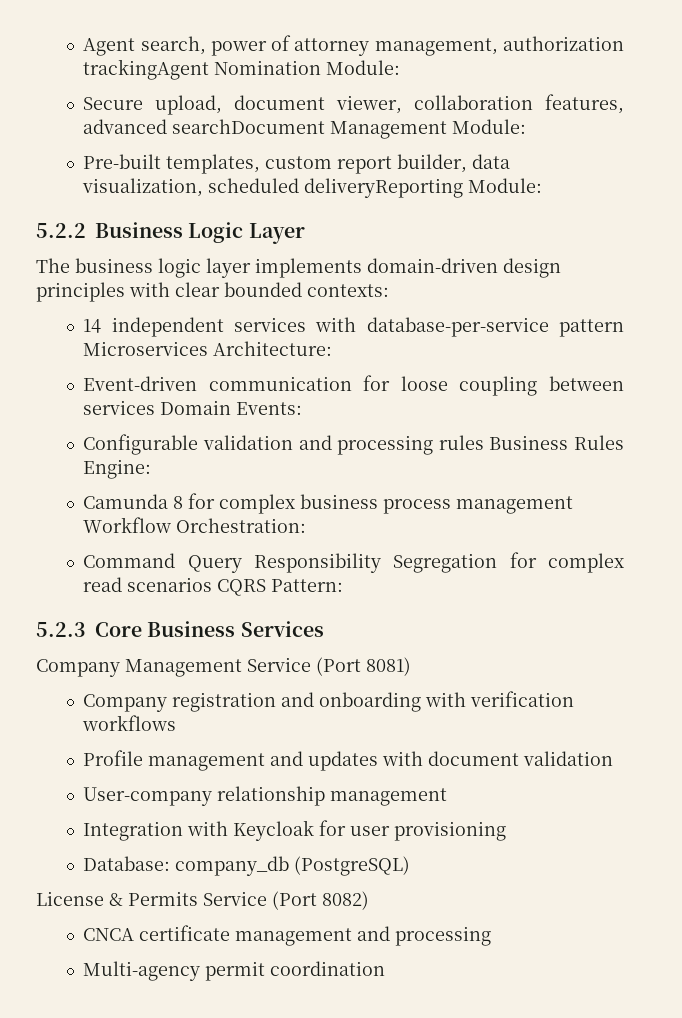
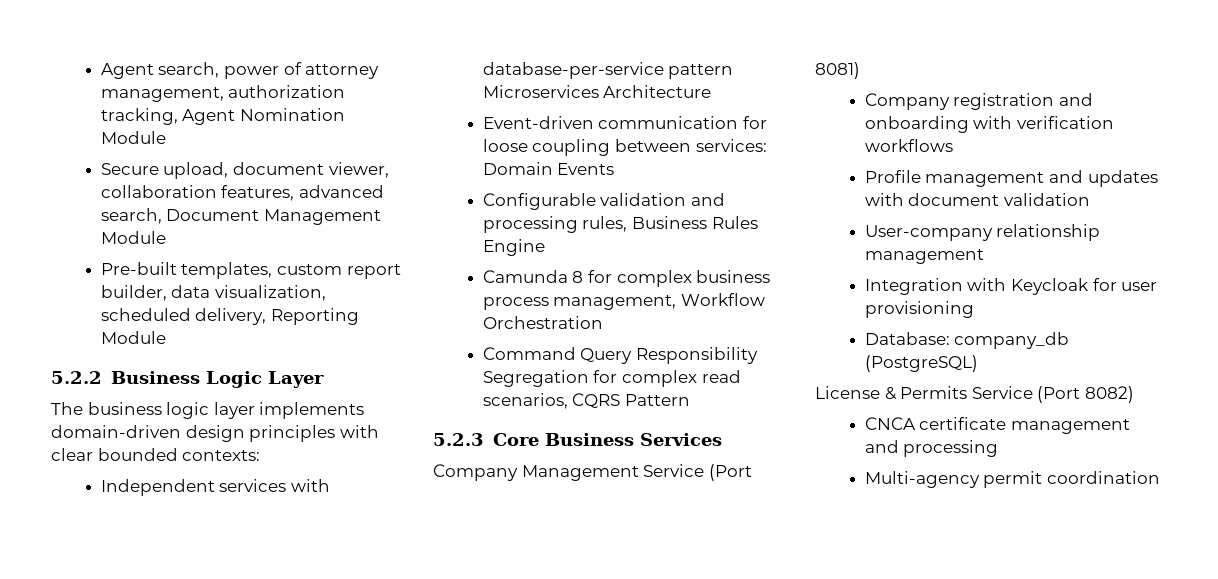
[83,59,401,80] trackingAgent Nomination Module: -> [100,108,346,125] [100,131,166,144] tracking, Agent Nomination Module
[172,119,527,139] searchDocument Management Module: -> [100,208,382,225] [100,231,166,244] search, Document Management Module
[304,178,543,198] deliveryReporting Module: -> [195,308,360,325] [100,331,166,344] delivery, Reporting Module
[83,317,224,337] 14 independent -> [100,479,215,496] Independent
[213,341,333,356] Architecture: -> [603,85,712,98] Architecture
[83,400,303,415] services Domain Events: -> [695,139,767,152] [482,162,615,175] services: Domain Events
[438,435,484,450] rules -> [582,216,628,232] rules,
[83,459,152,479] Engine: -> [482,239,545,256] Engine
[456,496,574,514] [83,517,307,533] management Workflow Orchestration: -> [553,293,766,310] [482,316,603,329] management, Workflow Orchestration
[127,577,344,596] scenarios CQRS Pattern: -> [482,393,691,409] scenarios, CQRS Pattern

